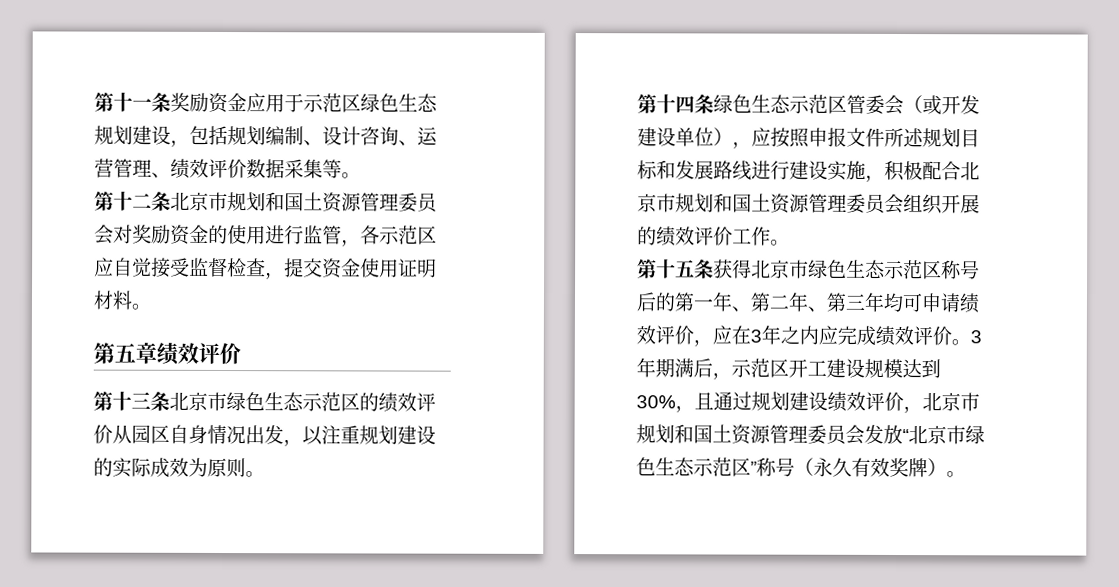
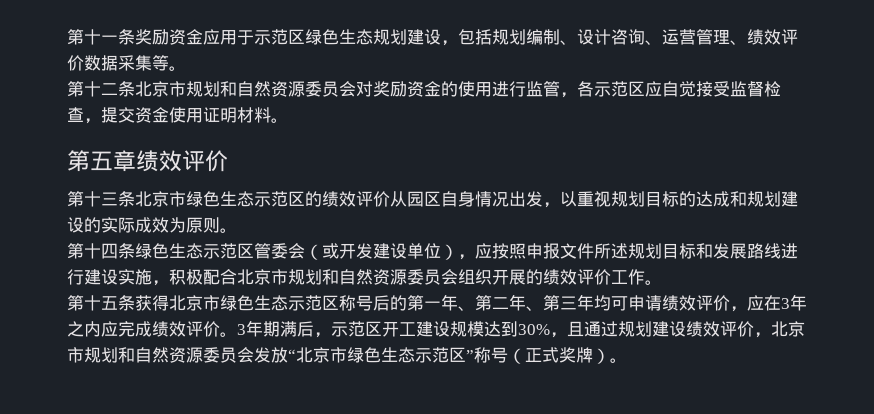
[284,192,399,213] 国土资源管理 -> [237,81,305,97] 自然资源
[321,425,360,445] 注重 -> [577,191,747,207] 重视规划目标的达成和
[732,193,847,214] 国土资源管理 -> [339,269,407,285] 自然资源
[693,424,808,445] 国土资源管理 -> [135,347,203,363] 自然资源
[813,457,890,477] 永久有效 -> [525,347,559,363] 正式

